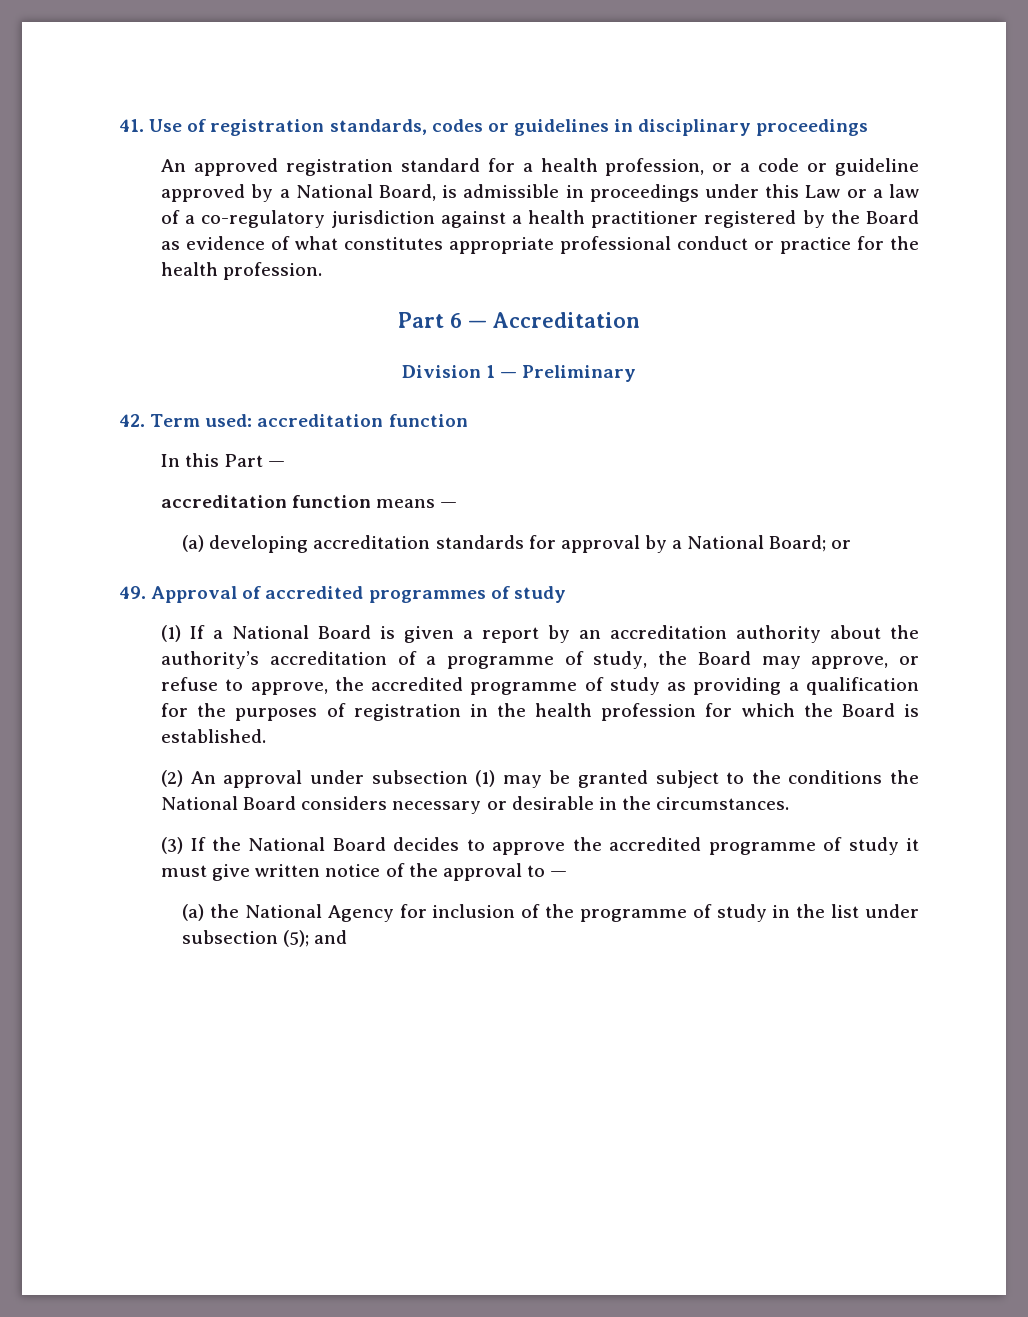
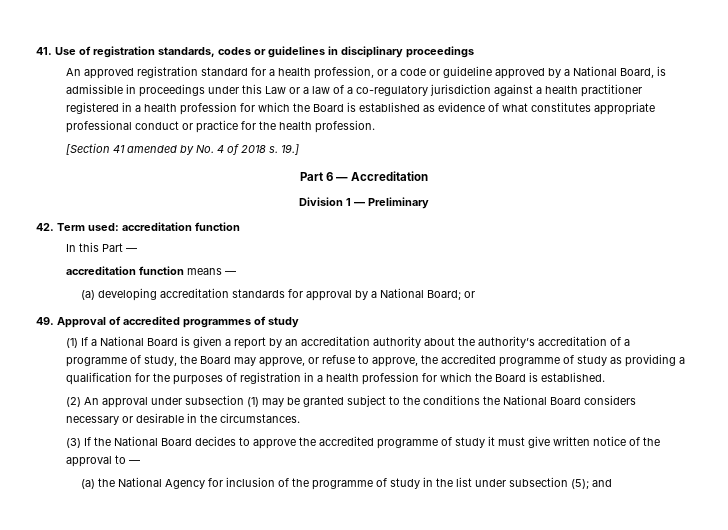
[802,210,919,228] by the Board -> [122,102,421,115] in a health profession for which the Board is established
(323, 271) none -> [66,143,300,155] // [Section 41 amended by No. 4 of 2018 s. 19.]
[496,703,526,717] the -> [317,375,324,382] a

